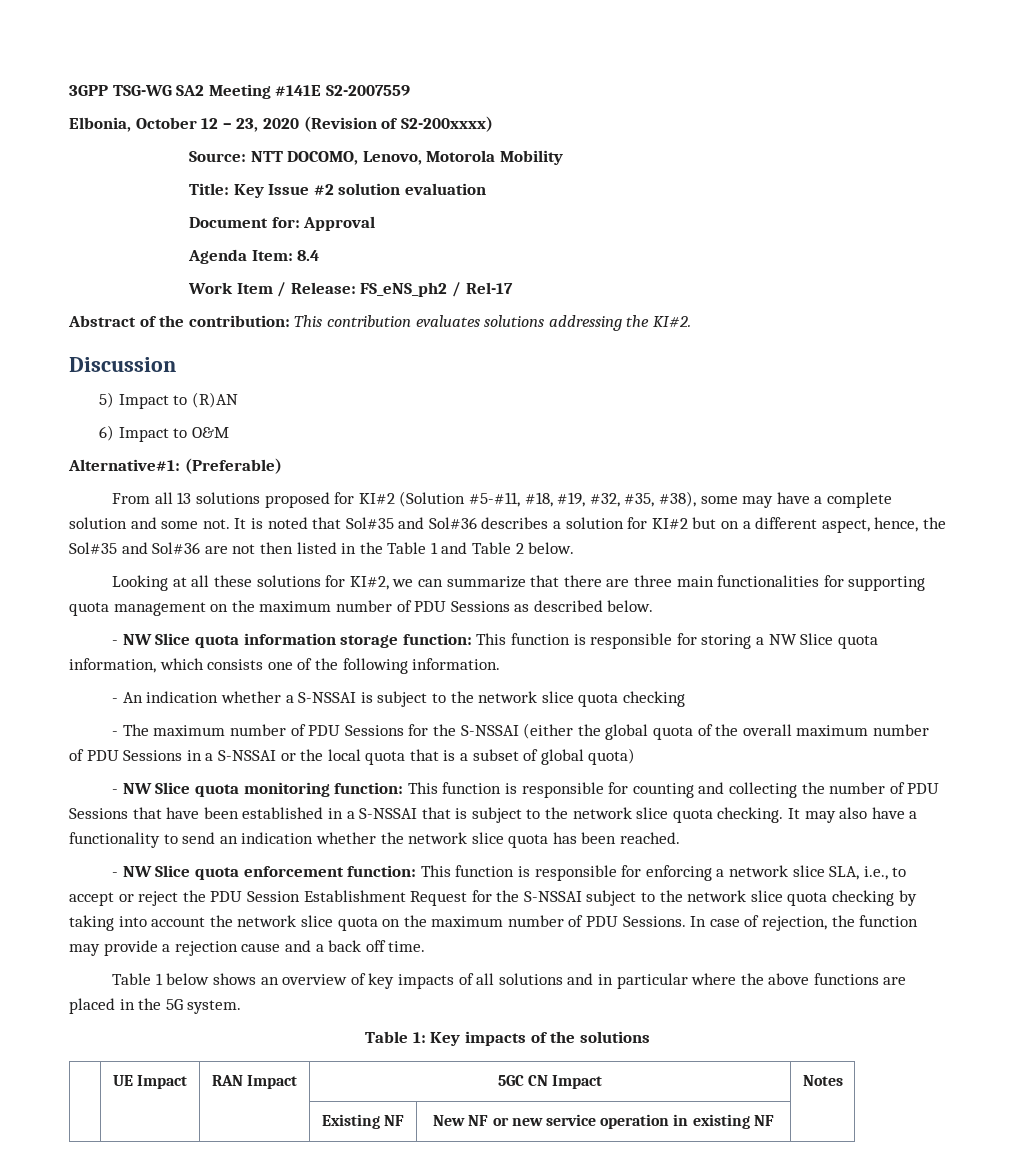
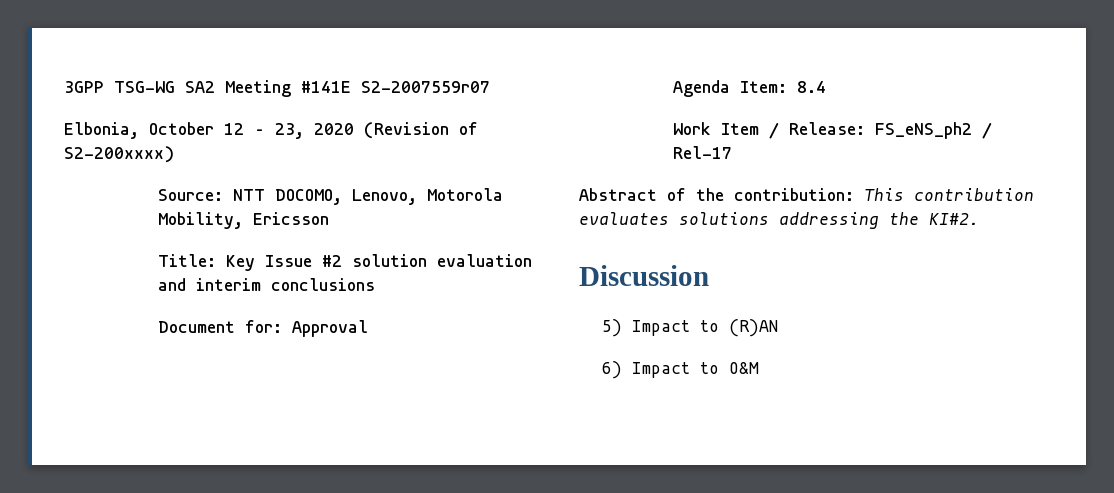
[325,85,410,96] S2-2007559 -> [361,81,490,93] S2-2007559r07
[500,150,564,165] Mobility -> [157,212,329,229] Mobility, Ericsson
(487, 189) none -> [157,278,375,291] and interim conclusions
[68,458,282,474] [112,491,892,508] [69,517,946,533] [69,542,575,554] [112,575,926,591] [69,600,654,616] [112,633,878,649] [69,658,501,674] [112,691,685,707] [112,723,929,740] [69,748,636,765] [112,782,940,798] [69,807,918,823] [69,832,681,848] [112,865,907,881] [69,890,917,906] [69,915,919,931] [69,940,426,956] [112,973,907,989] [69,998,242,1014] [365,1031,650,1046] [112,1075,188,1089] [211,1075,298,1089] [497,1075,603,1089] [802,1075,843,1086] [321,1114,405,1129] [433,1114,774,1129] // Alternative#1: (Preferable) // From all 13 solutions proposed for KI#2 (Solution #5-#11, #18, #19, #32, #35, #38), some may have a complete solution and some not. It is noted that Sol#35 and Sol#36 describes a solution for KI#2 but on a different aspect, hence, the Sol#35 and Sol#36 are not then listed in the Table 1 and Table 2 below. // Looking at all these solutions for KI#2, we can summarize that there are three main functionalities for supporting quota management on the maximum number of PDU Sessions as described below. // - NW Slice quota information storage function: This function is responsible for storing a NW Slice quota information, which consists one of the following information. // - An indication whether a S-NSSAI is subject to the network slice quota checking // - The maximum number of PDU Sessions for the S-NSSAI (either the global quota of the overall maximum number of PDU Sessions in a S-NSSAI or the local quota that is a subset of global quota) // - NW Slice quota monitoring function: This function is responsible for counting and collecting the number of PDU Sessions that have been established in a S-NSSAI that is subject to the network slice quota checking. It may also have a functionality to send an indication whether the network slice quota has been reached. // - NW Slice quota enforcement function: This function is responsible for enforcing a network slice SLA, i.e., to accept or reject the PDU Session Establishment Request for the S-NSSAI subject to the network slice quota checking by taking into account the network slice quota on the maximum number of PDU Sessions. In case of rejection, the function may provide a rejection cause and a back off time. // Table 1 below shows an overview of key impacts of all solutions and in particular where the above functions are placed in the 5G system. // Table 1: Key impacts of the solutions // | UE Impact | RAN Impact | 5GC CN Impact | Notes // | | | Existing NF | New NF or new service operation in existing NF | -> (760, 368) none

